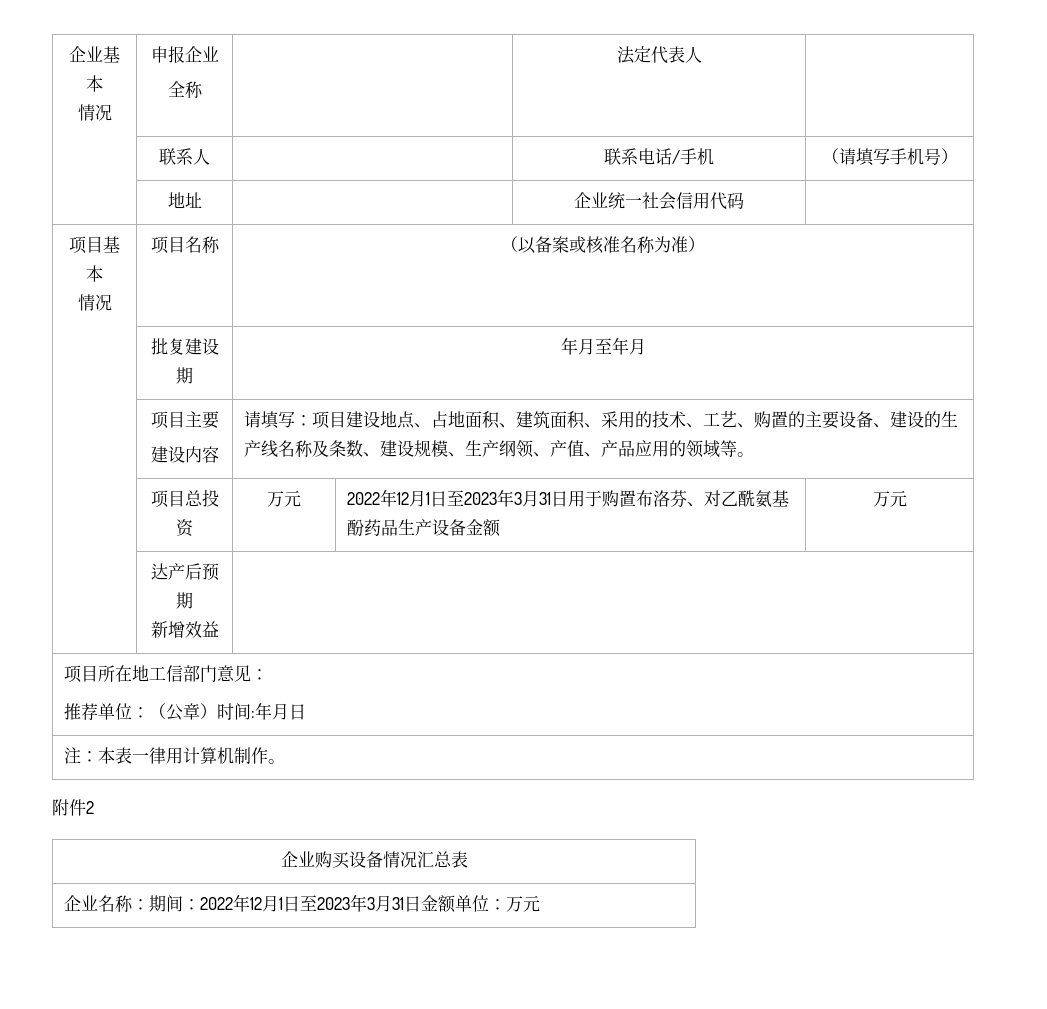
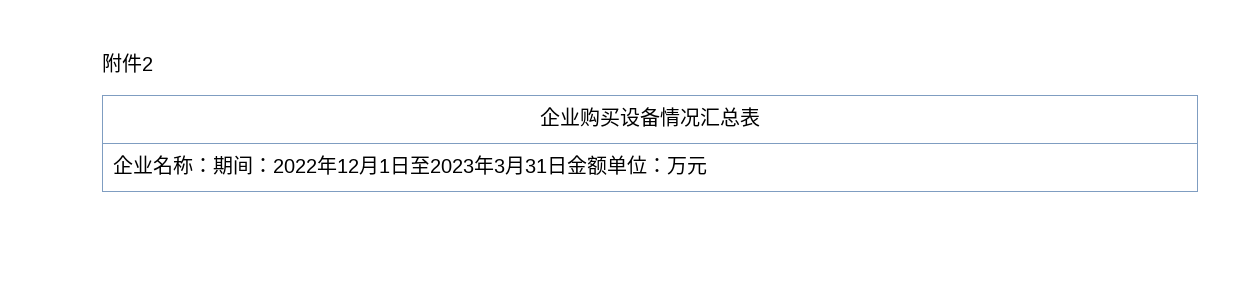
[69,46,120,63] [86,75,103,92] [77,104,112,121] [150,46,219,63] [167,81,203,98] [616,46,702,64] [159,148,210,165] [603,148,714,165] [821,148,958,166] [167,192,202,209] [574,192,744,210] [69,236,120,254] [86,265,103,282] [77,294,112,311] [150,236,220,254] [501,236,705,254] [150,338,219,355] [176,367,193,384] [560,337,646,355] [150,411,219,429] [150,446,219,463] [243,411,958,429] [243,440,754,458] [150,489,219,508] [176,519,194,537] [267,490,301,507] [346,489,789,508] [346,519,501,537] [872,490,907,507] [150,563,219,581] [176,592,193,609] [150,621,219,638] [63,665,268,683] [63,702,306,721] [63,747,285,764] 企业基本 // 情况 | 申报企业 // 全称 | | 法定代表人 | // | 联系人 | | 联系电话/手机 | （请填写手机号） // | 地址 | | 企业统一社会信用代码 | // 项目基本 // 情况 | 项目名称 | （以备案或核准名称为准） // | 批复建设期 | 年月至年月 // | 项目主要 // 建设内容 | 请填写：项目建设地点、占地面积、建筑面积、采用的技术、工艺、购置的主要设备、建设的生产线名称及条数、建设规模、生产纲领、产值、产品应用的领域等。 // | 项目总投资 | 万元 | 2022年12月1日至2023年3月31日用于购置布洛芬、对乙酰氨基酚药品生产设备金额 | 万元 // | 达产后预期 // 新增效益 | // 项目所在地工信部门意见： // 推荐单位：（公章）时间:年月日 // 注：本表一律用计算机制作。 // -> (102, 63) none

